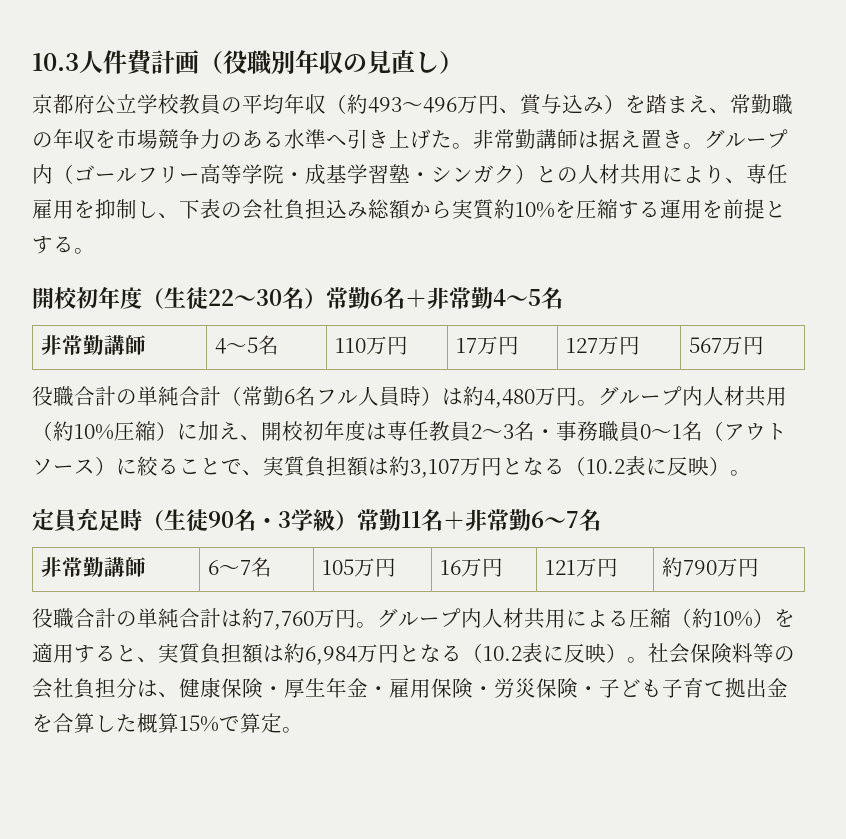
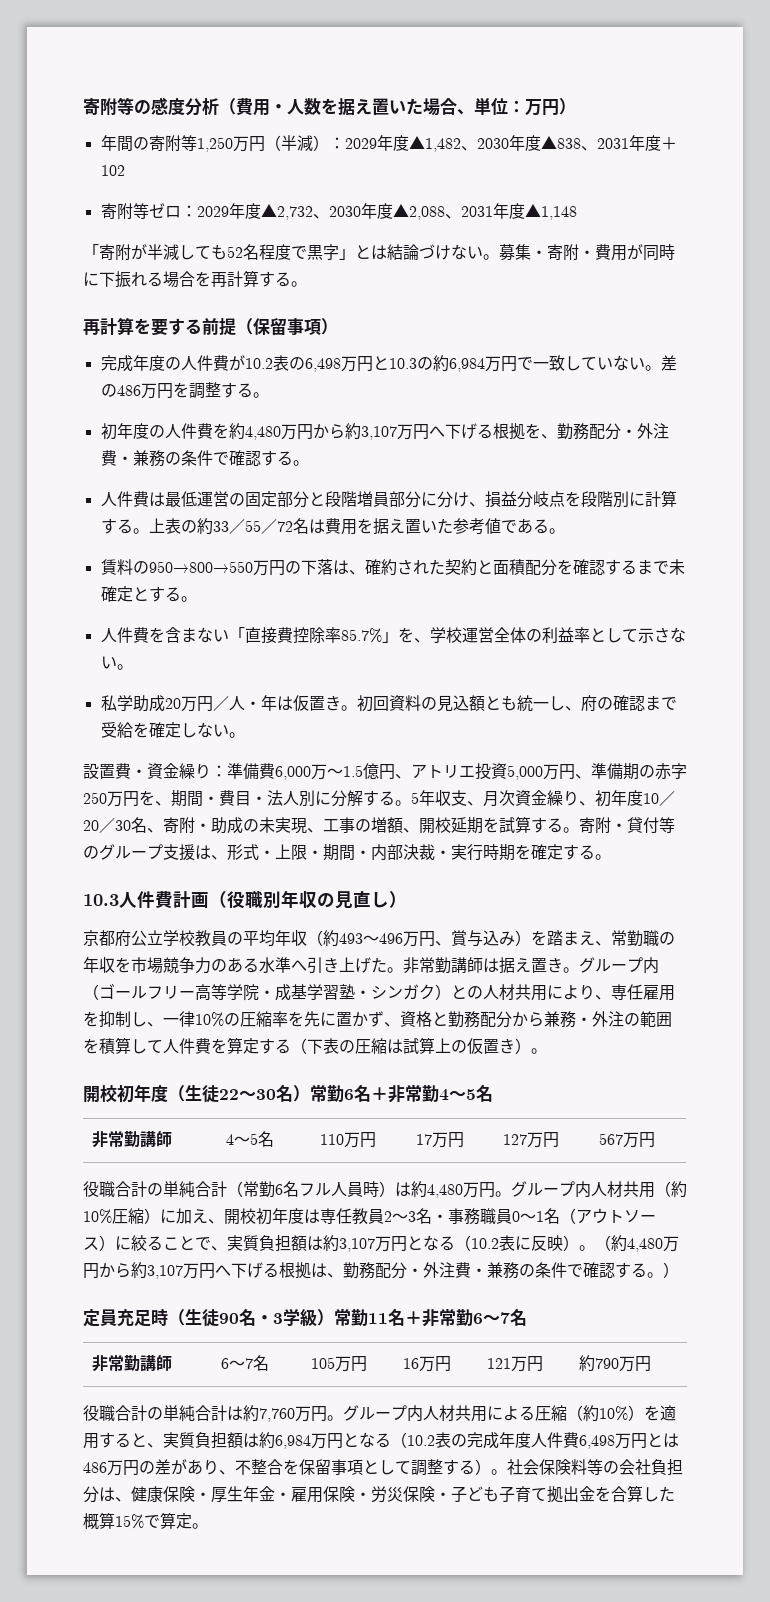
(32, 62) none -> [83,97,576,116] [100,135,677,152] [100,165,125,176] [100,203,577,220] [83,244,675,261] [83,270,307,288] [83,317,338,336] [100,355,677,372] [100,382,269,399] [100,423,669,440] [100,450,309,467] [100,490,677,508] [100,518,565,535] [100,559,685,576] [100,586,197,602] [100,627,686,644] [100,656,133,670] [100,695,677,712] [100,722,245,738] [83,763,687,780] [83,790,675,807] [83,816,675,834] [83,844,611,861] 寄附等の感度分析（費用・人数を据え置いた場合、単位：万円） // 年間の寄附等1,250万円（半減）：2029年度▲1,482、2030年度▲838、2031年度＋102 // 寄附等ゼロ：2029年度▲2,732、2030年度▲2,088、2031年度▲1,148 // 「寄附が半減しても52名程度で黒字」とは結論づけない。募集・寄附・費用が同時に下振れる場合を再計算する。 // 再計算を要する前提（保留事項） // 完成年度の人件費が10.2表の6,498万円と10.3の約6,984万円で一致していない。差の486万円を調整する。 // 初年度の人件費を約4,480万円から約3,107万円へ下げる根拠を、勤務配分・外注費・兼務の条件で確認する。 // 人件費は最低運営の固定部分と段階増員部分に分け、損益分岐点を段階別に計算する。上表の約33／55／72名は費用を据え置いた参考値である。 // 賃料の950→800→550万円の下落は、確約された契約と面積配分を確認するまで未確定とする。 // 人件費を含まない「直接費控除率85.7%」を、学校運営全体の利益率として示さない。 // 私学助成20万円／人・年は仮置き。初回資料の見込額とも統一し、府の確認まで受給を確定しない。 // 設置費・資金繰り：準備費6,000万〜1.5億円、アトリエ投資5,000万円、準備期の赤字250万円を、期間・費目・法人別に分解する。5年収支、月次資金繰り、初年度10／20／30名、寄附・助成の未実現、工事の増額、開校延期を試算する。寄附・貸付等のグループ支援は、形式・上限・期間・内部決裁・実行時期を確定する。 //
[179,199,786,220] [32,236,74,254] 下表の会社負担込み総額から実質約10%を圧縮する運用を前提とする -> [163,1011,672,1028] [83,1037,531,1055] 一律10%の圧縮率を先に置かず、資格と勤務配分から兼務・外注の範囲を積算して人件費を算定する（下表の圧縮は試算上の仮置き）
(751, 473) none -> [595,1235,679,1252] [83,1262,679,1279] （約4,480万円から約3,107万円へ下げる根拠は、勤務配分・外注費・兼務の条件で確認する。）
[543,643,606,663] に反映 -> [451,1432,679,1449] [83,1459,475,1476] の完成年度人件費6,498万円とは486万円の差があり、不整合を保留事項として調整する

